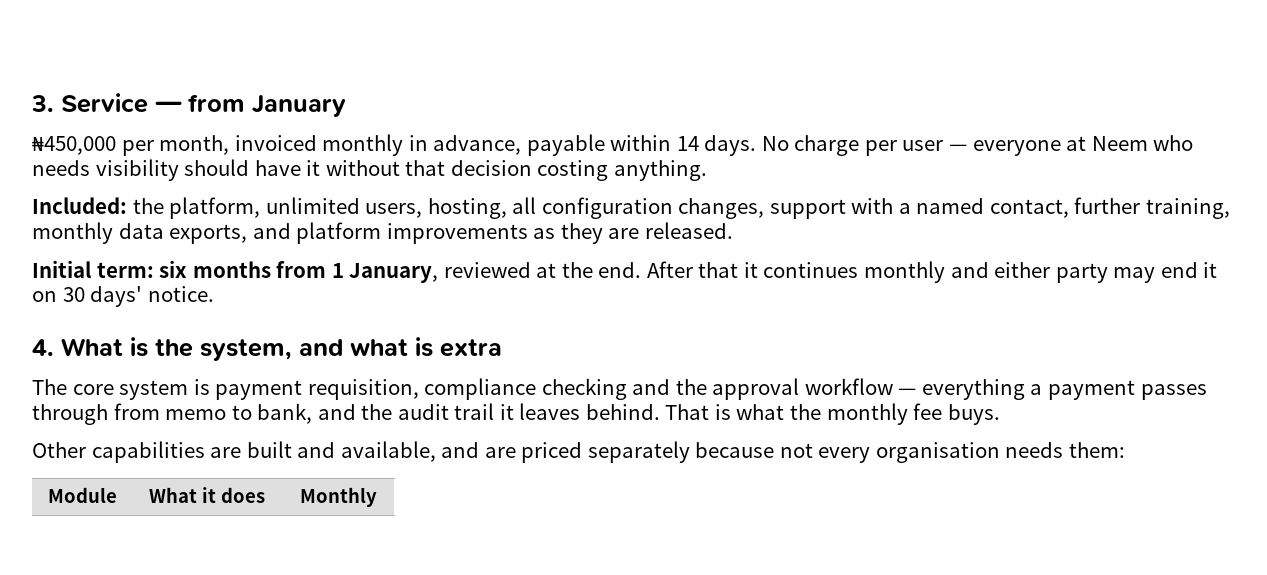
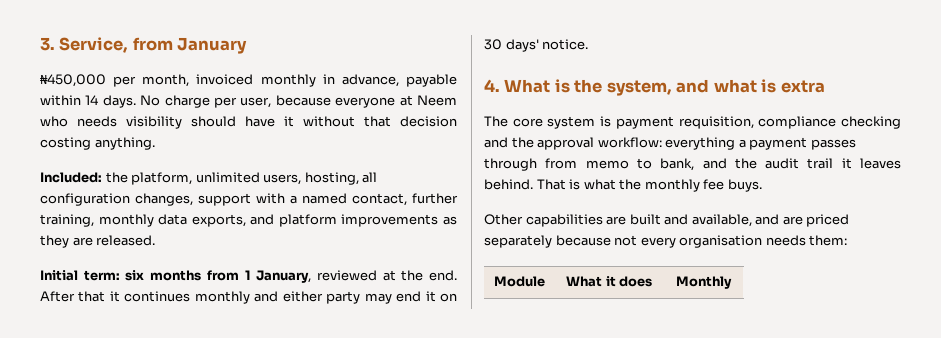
[61,93,182,113] Service — -> [59,37,129,53] Service,
[902,140,968,151] user — -> [240,95,331,108] user, because
[804,378,917,395] workflow — -> [597,137,662,148] workflow:

